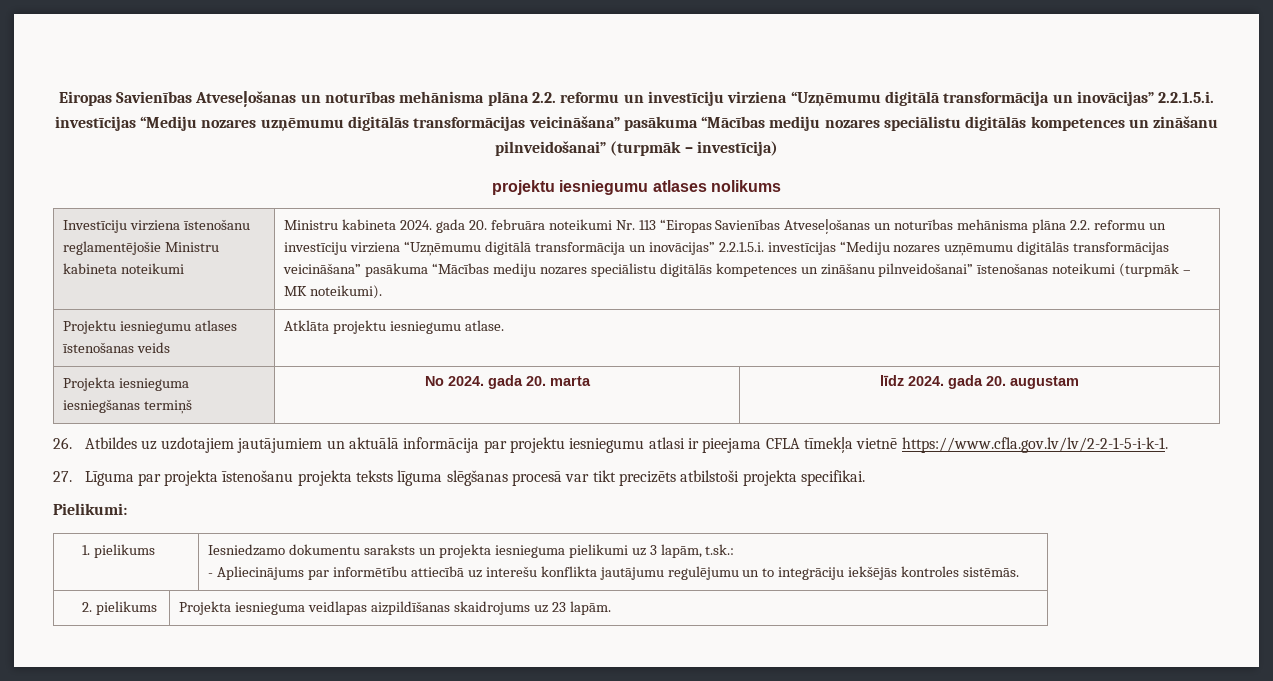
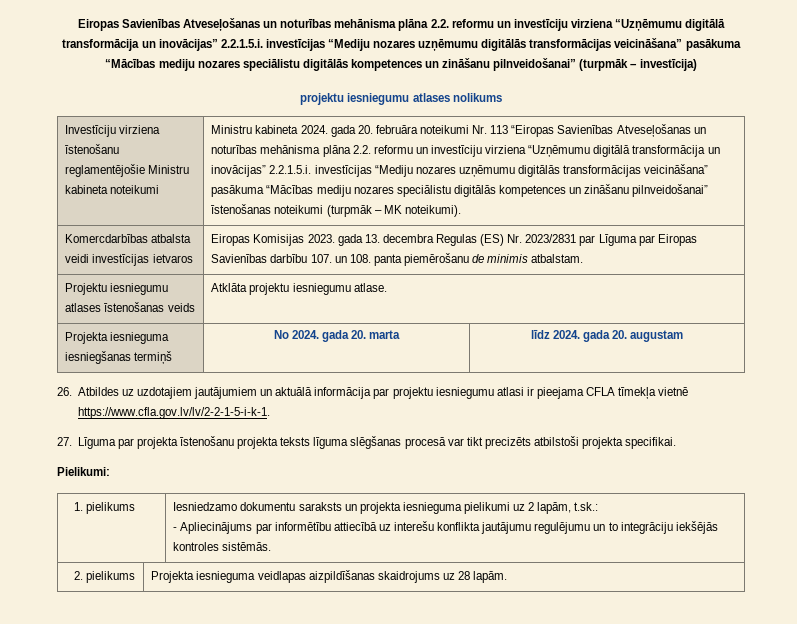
(383, 292) none -> [65,234,192,243] [65,254,193,266] [211,234,697,246] [211,253,584,266] // Komercdarbības atbalsta veidi investīcijas ietvaros | Eiropas Komisijas 2023. gada 13. decembra Regulas (ES) Nr. 2023/2831 par Līguma par Eiropas Savienības darbību 107. un 108. panta piemērošanu de minimis atbalstam.
[649,545,657,555] 3 -> [528,502,535,511] 2
[551,602,566,612] 23 -> [457,571,470,580] 28

